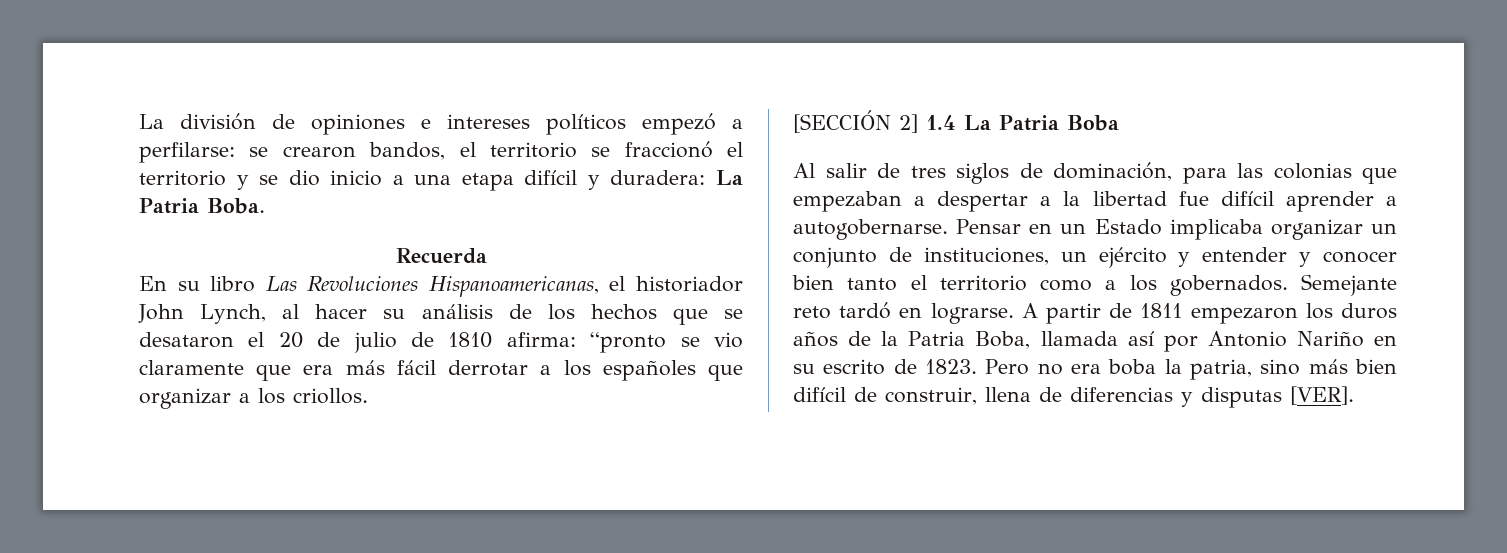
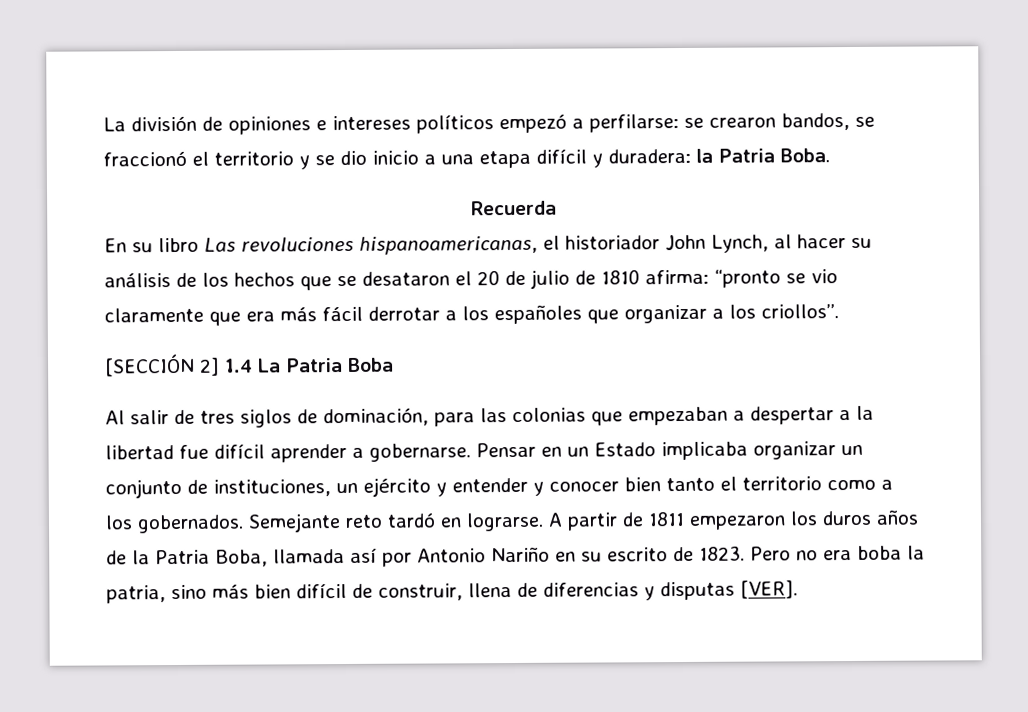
[459,142,577,158] el territorio -> (850, 122) none
[716,170,743,185] La -> [696,148,713,163] la
[307,276,599,297] Revoluciones Hispanoamericanas, -> [241,235,538,255] revoluciones hispanoamericanas,
[293,388,368,404] criollos. -> [761,304,839,319] criollos”.
[793,219,948,240] autogobernarse. -> [369,443,471,462] gobernarse.

